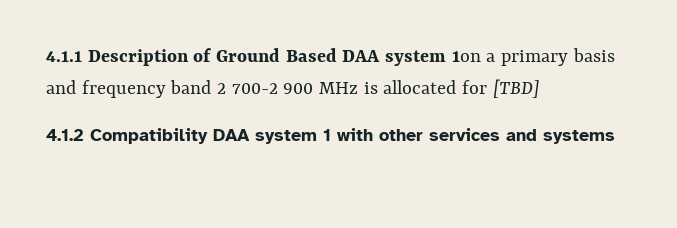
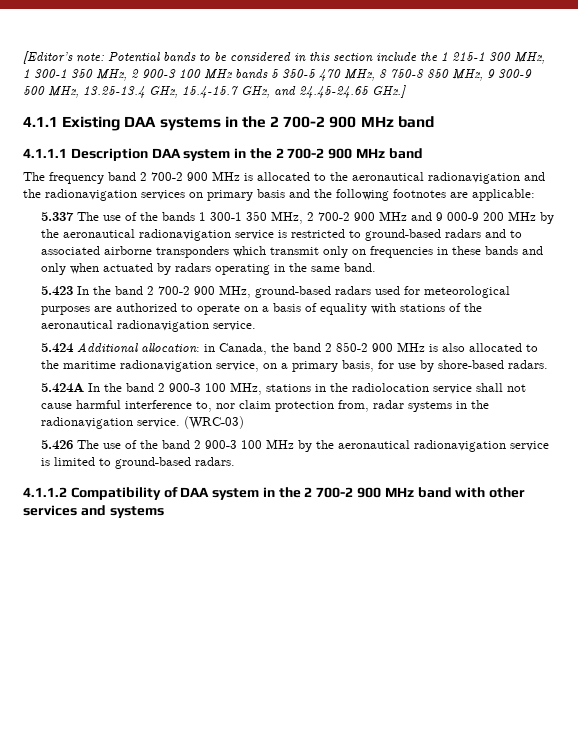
[46,48,615,66] [46,80,76,94] 4.1.1 Description of Ground Based DAA system 1on a primary basis and -> [23,51,545,64] [23,69,532,81] [23,85,406,98] [23,116,434,131] [23,148,423,161] [23,172,45,181] [Editor’s note: Potential bands to be considered in this section include the 1 215-1 300 MHz, 1 300-1 350 MHz, 2 900-3 100 MHz bands 5 350-5 470 MHz, 8 750-8 850 MHz, 9 300-9 500 MHz, 13.25-13.4 GHz, 15.4-15.7 GHz, and 24.45-24.65 GHz.] // 4.1.1 Existing DAA systems in the 2 700-2 900 MHz band // 4.1.1.1 Description DAA system in the 2 700-2 900 MHz band // The
[462,79,539,98] [46,128,331,144] for [TBD] // 4.1.2 Compatibility DAA system 1 -> [314,172,545,184] [23,189,535,201] [41,211,555,224] [41,229,523,241] [41,246,544,258] [41,263,377,275] [41,285,511,298] [41,303,483,315] [41,320,257,332] [41,342,539,355] [41,360,549,372] [41,382,527,395] [41,400,490,412] [41,416,245,429] [41,439,550,452] [41,457,236,469] [23,487,452,500] to the aeronautical radionavigation and the radionavigation services on primary basis and the following footnotes are applicable: // 5.337 The use of the bands 1 300-1 350 MHz, 2 700-2 900 MHz and 9 000-9 200 MHz by the aeronautical radionavigation service is restricted to ground-based radars and to associated airborne transponders which transmit only on frequencies in these bands and only when actuated by radars operating in the same band. // 5.423 In the band 2 700-2 900 MHz, ground-based radars used for meteorological purposes are authorized to operate on a basis of equality with stations of the aeronautical radionavigation service. // 5.424 Additional allocation: in Canada, the band 2 850-2 900 MHz is also allocated to the maritime radionavigation service, on a primary basis, for use by shore-based radars. // 5.424A In the band 2 900-3 100 MHz, stations in the radiolocation service shall not cause harmful interference to, nor claim protection from, radar systems in the radionavigation service. (WRC-03) // 5.426 The use of the band 2 900-3 100 MHz by the aeronautical radionavigation service is limited to ground-based radars. // 4.1.1.2 Compatibility of DAA system in the 2 700-2 900 MHz band

